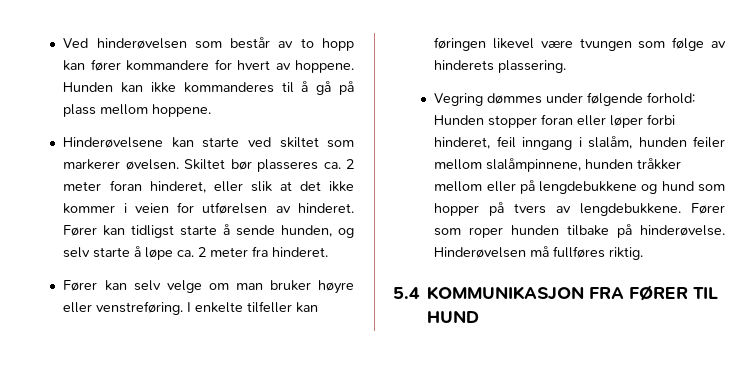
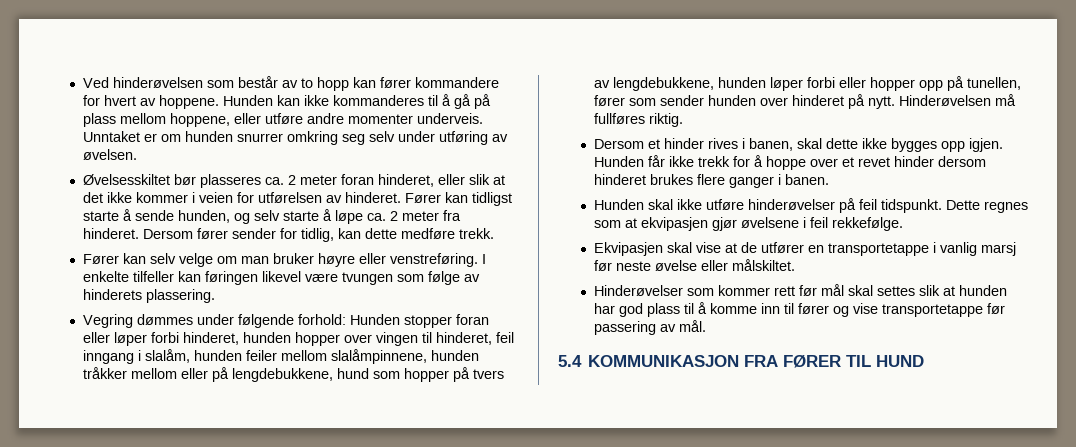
[152,104,212,117] [63,137,354,148] [63,159,226,170] hoppene. // Hinderøvelsene kan starte ved skiltet som markerer øvelsen. Skiltet -> [169,113,483,127] [82,131,508,145] [82,149,137,160] [82,174,170,185] hoppene, eller utføre andre momenter underveis. Unntaket er om hunden snurrer omkring seg selv under utføring av øvelsen. // Øvelsesskiltet
(329, 252) none -> [142,228,494,242] Dersom fører sender for tidlig, kan dette medføre trekk.
(491, 143) none -> [242,332,492,346] hunden hopper over vingen til hinderet,
[539,181,658,194] lengdebukkene og -> [231,368,333,382] lengdebukkene,
[580,203,725,216] [434,224,725,238] [434,246,644,260] lengdebukkene. Fører som roper hunden tilbake på hinderøvelse. Hinderøvelsen må fullføres riktig. -> [612,76,1021,91] [593,94,1016,109] [593,113,683,127] [593,138,1003,152] [593,155,986,170] [593,174,829,188] [593,198,1028,213] [593,217,903,231] [593,242,1016,256] [593,259,795,271] [593,284,1007,296] [593,302,1005,317] [593,320,706,335] lengdebukkene, hunden løper forbi eller hopper opp på tunellen, fører som sender hunden over hinderet på nytt. Hinderøvelsen må fullføres riktig. // Dersom et hinder rives i banen, skal dette ikke bygges opp igjen. Hunden får ikke trekk for å hoppe over et revet hinder dersom hinderet brukes flere ganger i banen. // Hunden skal ikke utføre hinderøvelser på feil tidspunkt. Dette regnes som at ekvipasjen gjør øvelsene i feil rekkefølge. // Ekvipasjen skal vise at de utfører en transportetappe i vanlig marsj før neste øvelse eller målskiltet. // Hinderøvelser som kommer rett før mål skal settes slik at hunden har god plass til å komme inn til fører og vise transportetappe før passering av mål.

